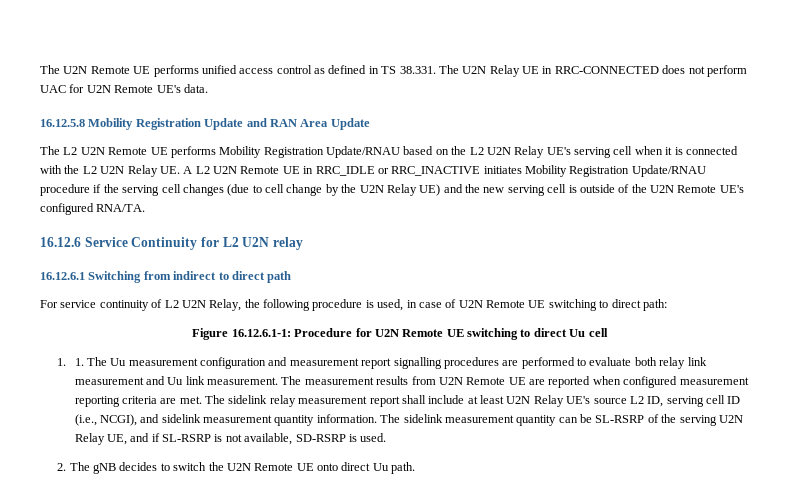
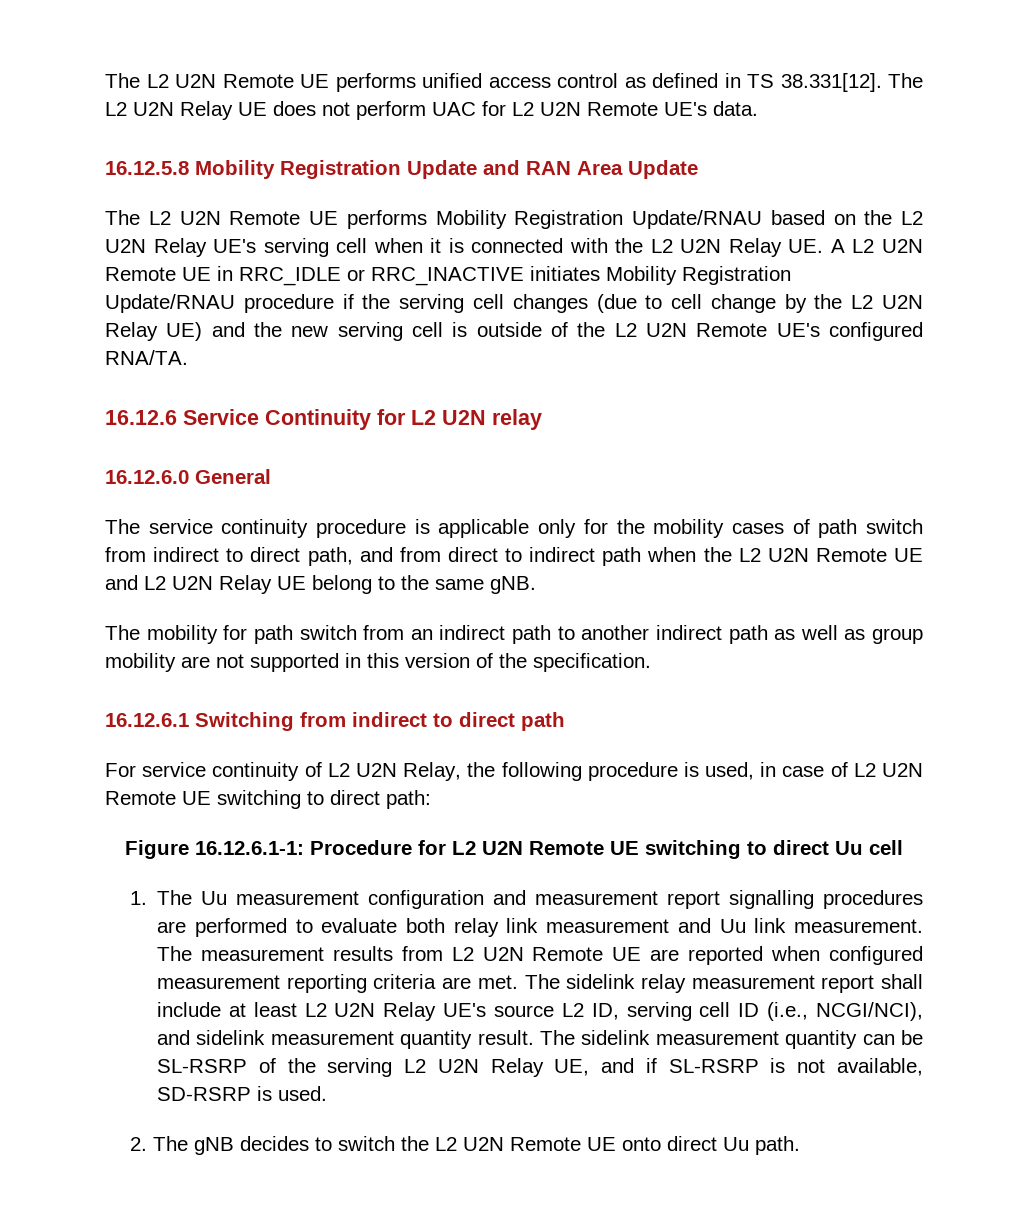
[40,65,60,74] The -> [105,73,169,88] The L2
[399,65,659,77] 38.331. The U2N Relay UE in RRC-CONNECTED -> [780,73,923,92] [105,101,267,120] 38.331[12]. The L2 U2N Relay UE
(85, 88) none -> [512,102,534,116] L2
(357, 188) none -> [851,295,874,309] L2
(647, 188) none -> [614,323,637,337] L2
(303, 243) none -> [105,469,271,484] [105,519,924,538] [105,547,923,566] [105,575,536,594] [105,625,923,644] [105,653,651,672] // 16.12.6.0 General // The service continuity procedure is applicable only for the mobility cases of path switch from indirect to direct path, and from direct to indirect path when the L2 U2N Remote UE and L2 U2N Relay UE belong to the same gNB. // The mobility for path switch from an indirect path to another indirect path as well as group mobility are not supported in this version of the specification.
(457, 303) none -> [853,763,876,777] L2
(372, 332) none -> [452,841,476,855] L2
[74,358,84,366] 1. -> (147, 898) none
(436, 380) none -> [451,947,474,961] L2
(505, 399) none -> [304,1003,327,1017] L2
[99,414,137,426] NCGI), -> [815,1002,923,1021] NCGI/NCI),
[316,414,377,423] information. -> [477,1030,534,1045] result.
(717, 420) none -> [404,1059,427,1073] L2
(224, 466) none -> [434,1137,457,1151] L2

